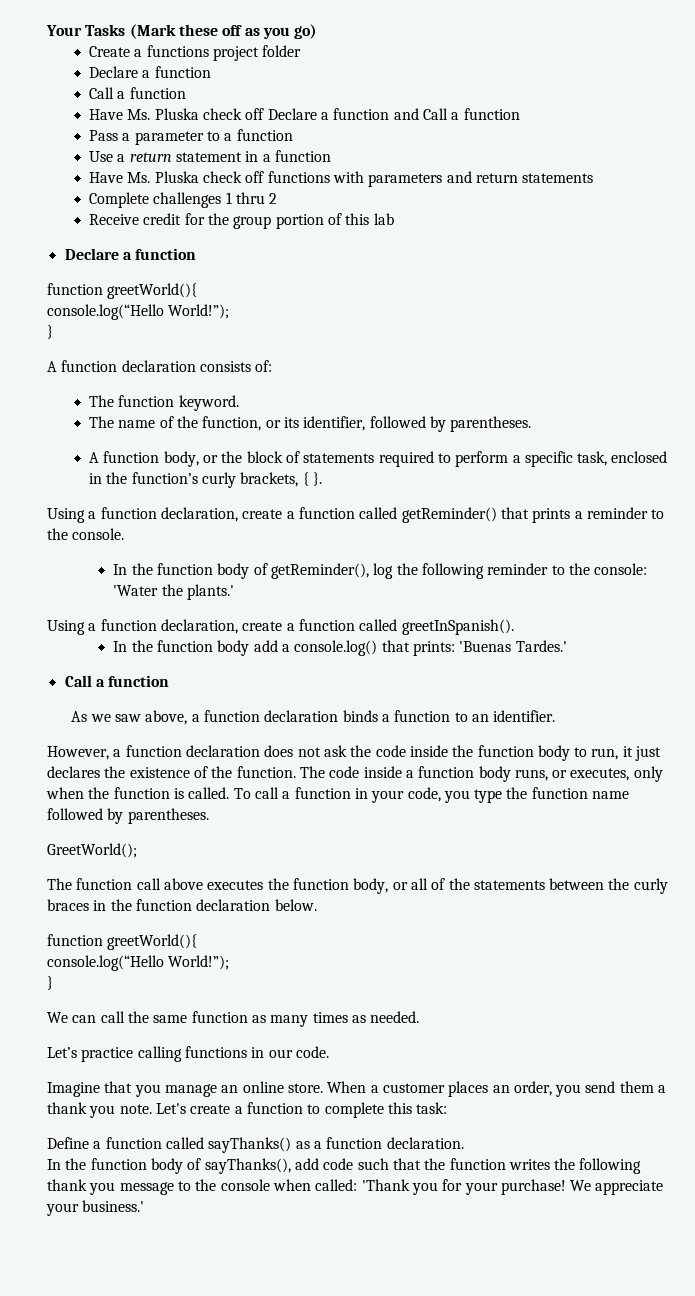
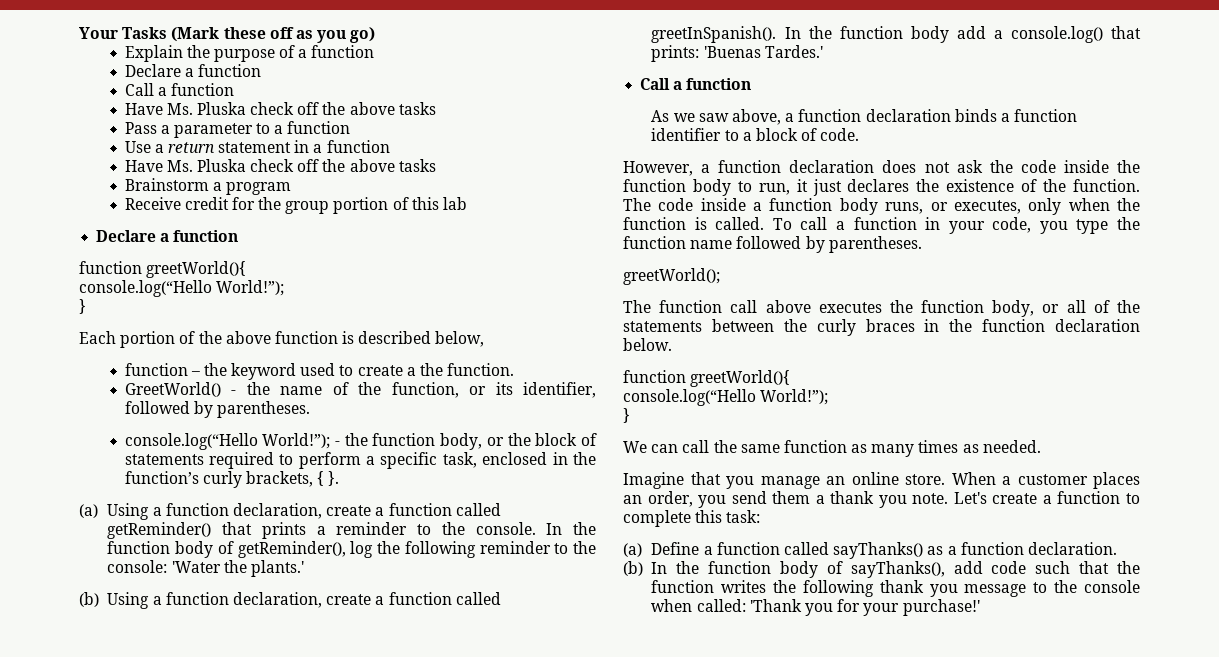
[88,45,302,61] Create a functions project folder -> [124,45,375,62] Explain the purpose of a function
[267,108,520,120] Declare a function and Call a function -> [322,102,436,115] the above tasks
[267,171,594,187] [88,192,278,208] functions with parameters and return statements // Complete challenges 1 thru 2 -> [322,159,436,172] [124,178,291,195] the above tasks // Brainstorm a program
[47,360,273,372] [88,395,239,411] [88,416,114,428] A function declaration consists of: // The function keyword. // The -> [79,331,485,348] [124,363,515,380] [124,382,270,397] Each portion of the above function is described below, // function – the keyword used to create a the function. // GreetWorld() - the
[88,452,99,463] A -> [124,433,368,450] console.log(“Hello World!”); - the
(322, 479) none -> [79,504,98,518] (a)
(125, 534) // -> (536, 528) none
(235, 592) none -> [79,592,99,607] (b)
(514, 627) // -> (777, 34) none
[454,710,556,722] to an identifier. -> [651,128,860,141] identifier to a block of code.
[47,843,137,858] GreetWorld(); -> [623,268,720,285] greetWorld();
[47,1046,329,1062] // Let’s practice calling functions in our code. -> (1041, 446) none
(448, 1108) none -> [623,543,642,557] (a)
(464, 1143) none -> [623,561,643,576] (b)
[500,1179,664,1195] [46,1200,145,1216] purchase! We appreciate your business.' -> [902,599,980,616] purchase!'

